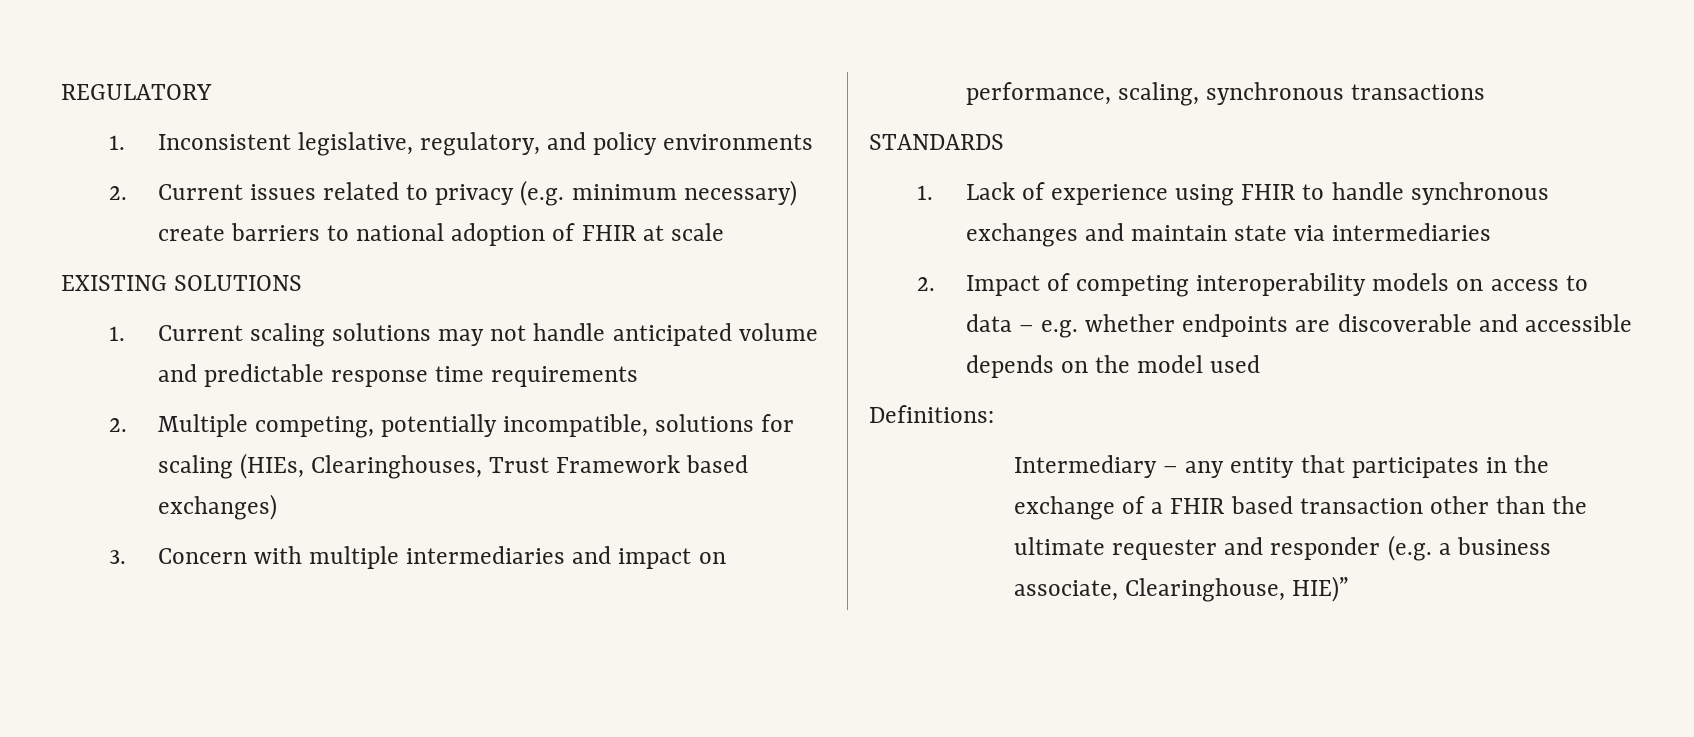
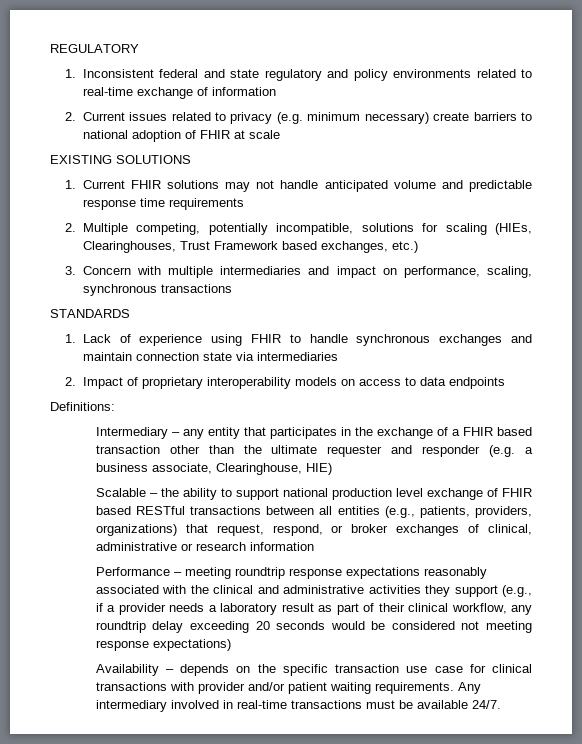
[297,132,540,156] legislative, regulatory, -> [159,69,322,81] federal and state regulatory
(814, 142) none -> [476,69,532,78] [82,87,276,99] related to real-time exchange of information
[249,323,325,347] scaling -> [130,180,161,189] FHIR
[157,494,277,520] exchanges) -> [320,241,418,253] exchanges, etc.)
(1227, 233) none -> [135,352,199,361] connection
[1075,275,1189,297] competing -> [141,377,203,389] proprietary
[1018,314,1632,338] [965,355,1261,378] – e.g. whether endpoints are discoverable and accessible depends on the model used -> [448,377,505,389] endpoints
[1292,576,1350,602] HIE)” -> [305,463,332,475] [95,488,532,500] [95,506,533,518] [95,524,533,536] [95,542,314,551] [95,567,487,579] [95,585,532,597] [95,603,533,615] [95,621,532,633] [95,639,231,651] [95,664,532,676] [95,682,481,694] [95,700,501,712] HIE) // Scalable – the ability to support national production level exchange of FHIR based RESTful transactions between all entities (e.g., patients, providers, organizations) that request, respond, or broker exchanges of clinical, administrative or research information // Performance – meeting roundtrip response expectations reasonably associated with the clinical and administrative activities they support (e.g., if a provider needs a laboratory result as part of their clinical workflow, any roundtrip delay exceeding 20 seconds would be considered not meeting response expectations) // Availability – depends on the specific transaction use case for clinical transactions with provider and/or patient waiting requirements. Any intermediary involved in real-time transactions must be available 24/7.

